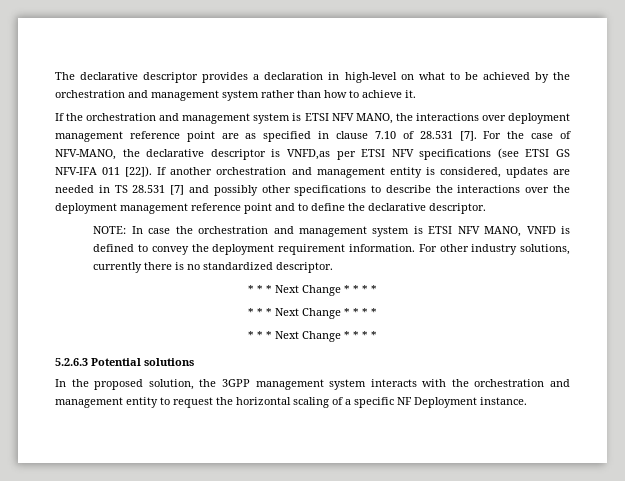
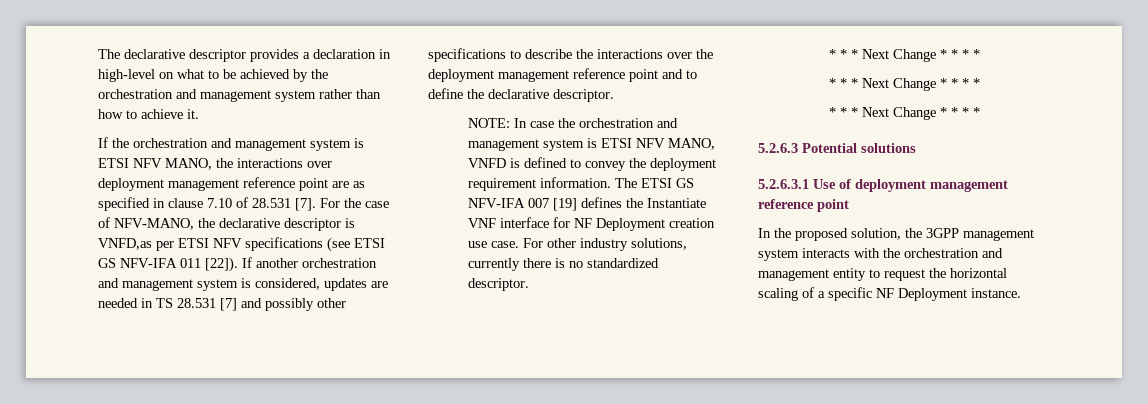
[389,167,422,178] entity -> [197,279,238,291] system
(415, 248) none -> [615,178,695,188] [468,197,707,211] [468,217,716,231] [468,241,520,248] The ETSI GS NFV-IFA 007 [19] defines the Instantiate VNF interface for NF Deployment creation use case.
(194, 362) none -> [758,179,1008,192] [758,199,849,212] // 5.2.6.3.1 Use of deployment management reference point

